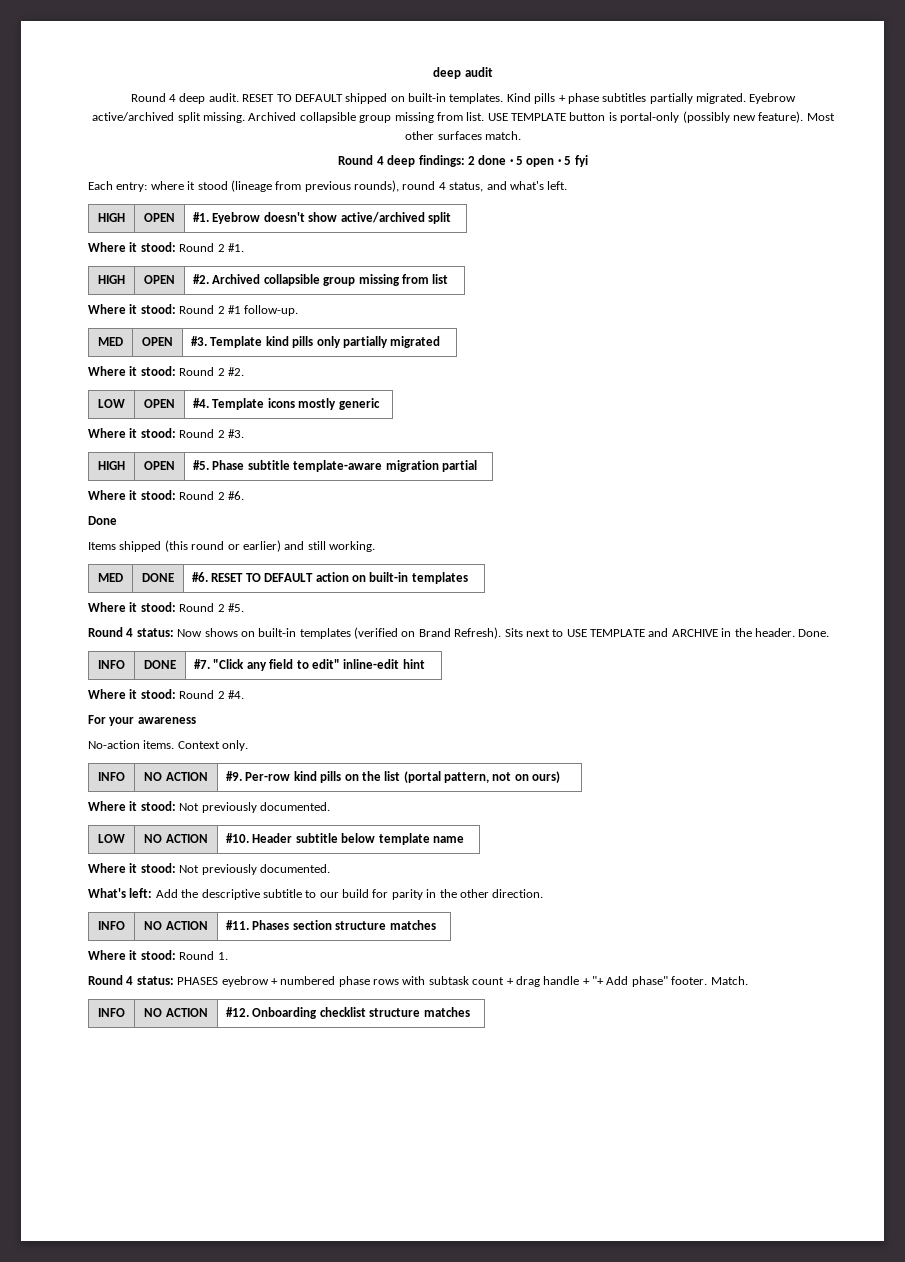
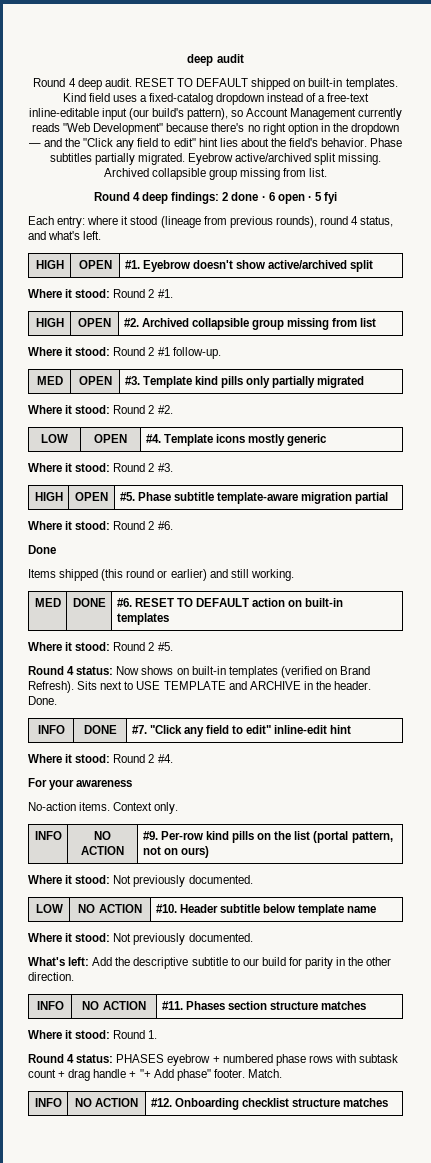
[534,93,599,104] pills + phase -> [88,93,370,105] [28,108,403,120] [31,123,400,135] [28,138,403,150] field uses a fixed-catalog dropdown instead of a free-text inline-editable input (our build's pattern), so Account Management currently reads "Web Development" because there's no right option in the dropdown — and the "Click any field to edit" hint lies about the field's behavior. Phase
[487,111,835,123] [405,131,521,140] USE TEMPLATE button is portal-only (possibly new feature). Most other surfaces match. -> (328, 172) none
[516,156,524,165] 5 -> [268,192,275,201] 6

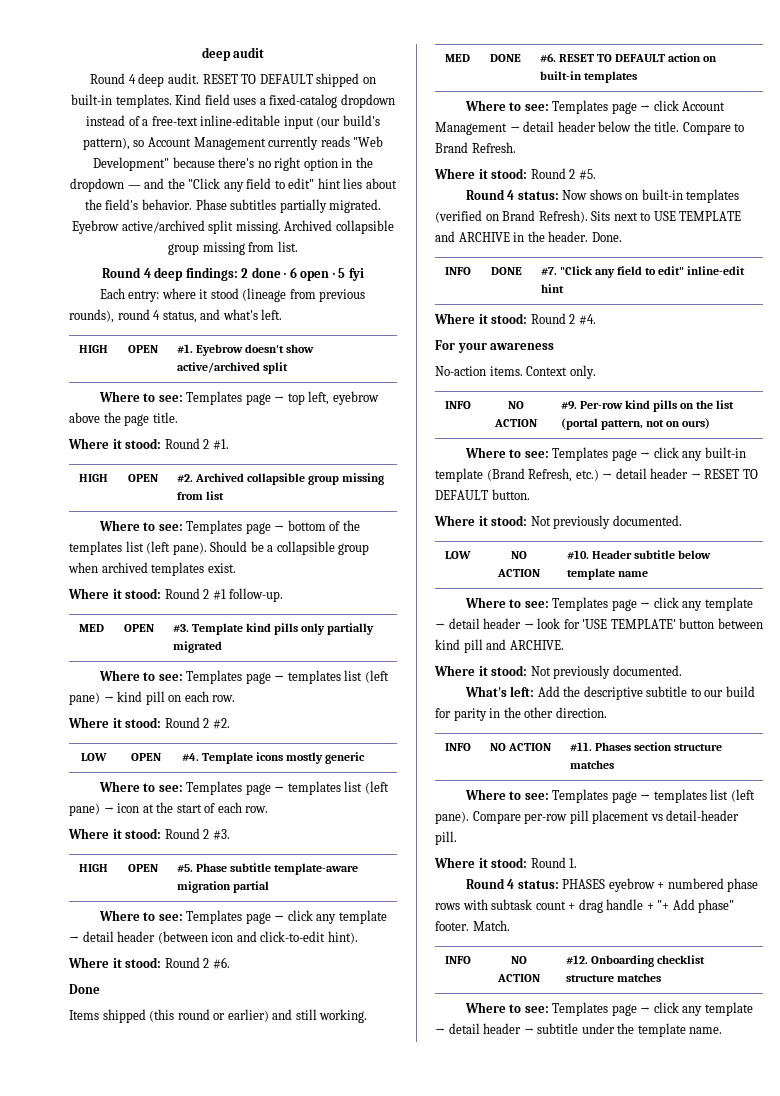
(374, 266) none -> [98,391,379,405] [69,412,178,426] // Where to see: Templates page → top left, eyebrow above the page title.
(377, 322) none -> [98,520,360,534] [69,541,370,555] [68,562,236,576] // Where to see: Templates page → bottom of the templates list (left pane). Should be a collapsible group when archived templates exist.
(365, 382) none -> [98,670,389,684] [69,691,236,705] // Where to see: Templates page → templates list (left pane) → kind pill on each row.
(328, 440) none -> [98,781,389,795] [69,802,269,816] // Where to see: Templates page → templates list (left pane) → icon at the start of each row.
(389, 498) none -> [98,910,387,924] [69,931,358,944] // Where to see: Templates page → click any template → detail header (between icon and click-to-edit hint).
(169, 619) none -> [464,100,726,114] [435,121,745,135] [435,142,516,153] // Where to see: Templates page → click Account Management → detail header below the title. Compare to Brand Refresh.
(209, 852) none -> [464,447,746,461] [435,468,758,482] [435,489,530,500] // Where to see: Templates page → click any built-in template (Brand Refresh, etc.) → detail header → RESET TO DEFAULT button.
(377, 909) none -> [464,597,753,611] [435,618,763,629] [435,639,564,653] // Where to see: Templates page → click any template → detail header → look for 'USE TEMPLATE' button between kind pill and ARCHIVE.
(367, 1005) none -> [464,789,755,803] [435,810,740,824] [435,831,457,845] // Where to see: Templates page → templates list (left pane). Compare per-row pill placement vs detail-header pill.
(389, 1102) none -> [464,1002,753,1016] [435,1023,723,1037] // Where to see: Templates page → click any template → detail header → subtitle under the template name.

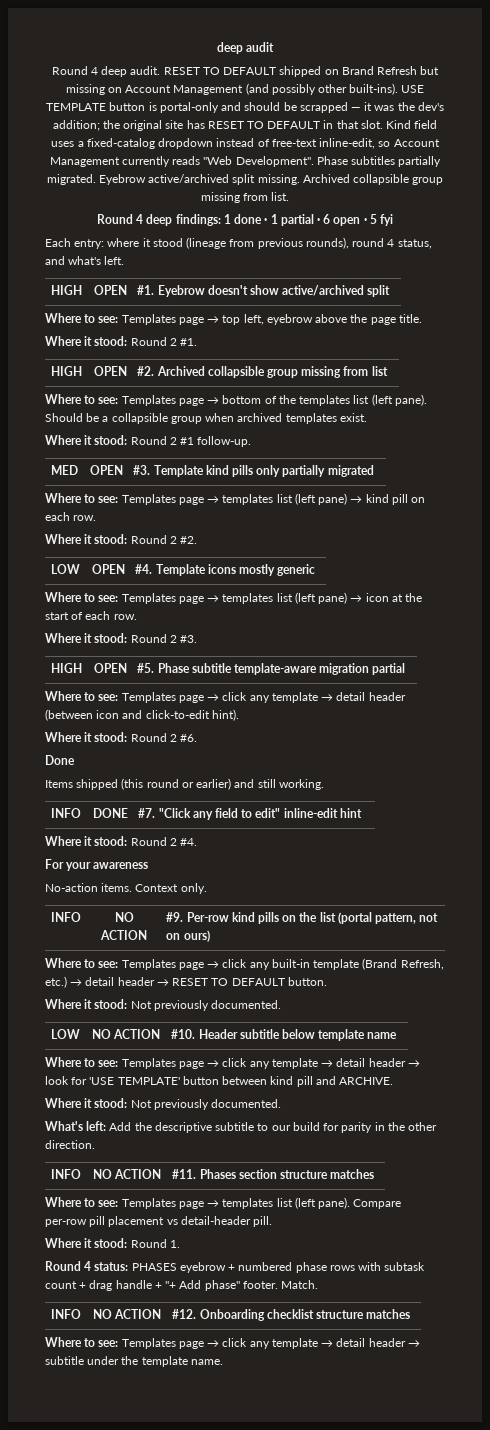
[71,94,172,108] built-in templates. -> [341,66,440,75] [65,83,425,95] [46,102,444,113] [52,120,383,131] Brand Refresh but missing on Account Management (and possibly other built-ins). USE TEMPLATE button is portal-only and should be scrapped — it was the dev's addition; the original site has RESET TO DEFAULT in that slot.
[142,115,380,129] [82,137,130,150] a free-text inline-editable input (our build's pattern), -> [271,138,376,149] free-text inline-edit,
[93,157,373,171] [70,178,397,192] [84,199,192,210] Development" because there's no right option in the dropdown — and the "Click any field to edit" hint lies about the field's behavior. -> [235,156,314,167] Development".
[241,268,249,278] 2 -> [223,214,231,224] 1
(287, 275) none -> [270,214,320,226] 1 partial ·
[445,54,470,62] [489,54,521,62] [539,53,718,62] [539,71,637,83] [464,100,726,114] [435,121,745,135] [435,142,516,153] [434,168,596,180] [465,189,740,203] [435,210,742,223] [435,231,622,242] // MED | DONE | #6. RESET TO DEFAULT action on built-in templates // Where to see: Templates page → click Account Management → detail header below the title. Compare to Brand Refresh. // Where it stood: Round 2 #5. // Round 4 status: Now shows on built-in templates (verified on Brand Refresh). Sits next to USE TEMPLATE and ARCHIVE in the header. Done. -> (324, 784) none

